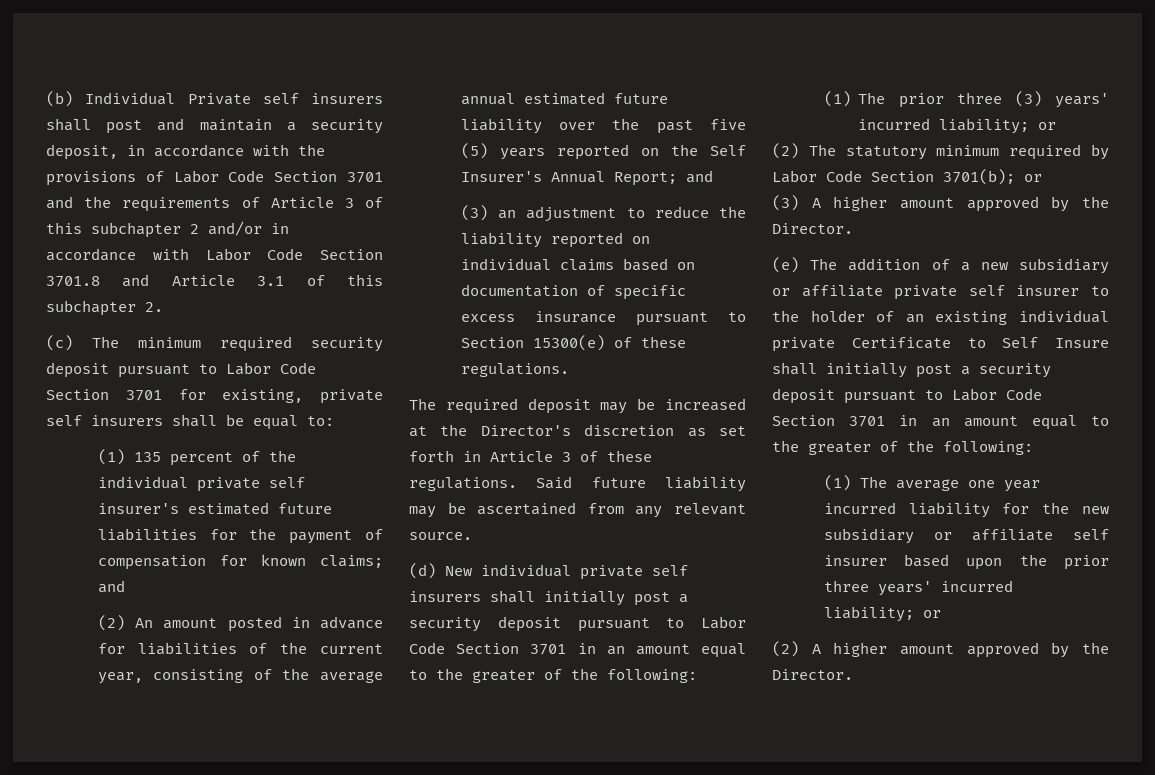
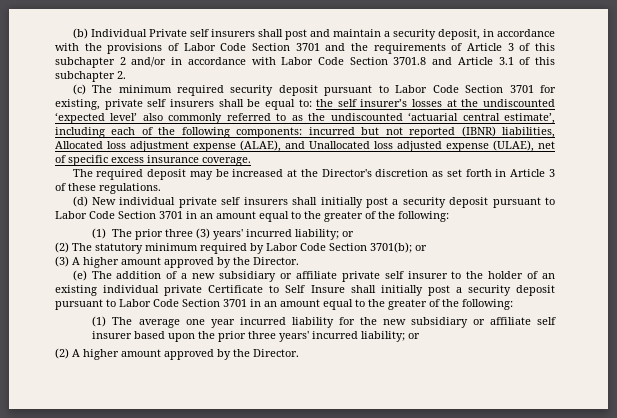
[97,449,296,466] [97,476,305,492] [97,502,332,515] [97,528,383,544] [97,554,383,570] [97,580,125,593] [97,615,383,632] [97,642,383,655] [97,668,383,684] [460,92,668,105] [460,118,746,134] [460,143,746,160] [460,170,713,186] [460,205,746,222] [460,232,650,248] [460,258,695,271] [460,284,686,300] [460,311,746,326] [460,335,686,351] [460,363,569,377] // (1) 135 percent of the individual private self insurer's estimated future liabilities for the payment of compensation for known claims; and // (2) An amount posted in advance for liabilities of the current year, consisting of the average annual estimated future liability over the past five (5) years reported on the Self Insurer's Annual Report; and // (3) an adjustment to reduce the liability reported on individual claims based on documentation of specific excess insurance pursuant to Section 15300(e) of these regulations. -> [316,99,556,107] [55,112,555,124] [55,126,555,138] [55,140,555,152] [55,155,251,166] the self insurer’s losses at the undiscounted ‘expected level’ also commonly referred to as the undiscounted ‘actuarial central estimate’, including each of the following components: incurred but not reported (IBNR) liabilities, Allocated loss adjustment expense (ALAE), and Unallocated loss adjusted expense (ULAE), net of specific excess insurance coverage.
[536,476,746,492] [409,502,746,518] [409,532,472,540] Said future liability may be ascertained from any relevant source. -> (161, 188) none

